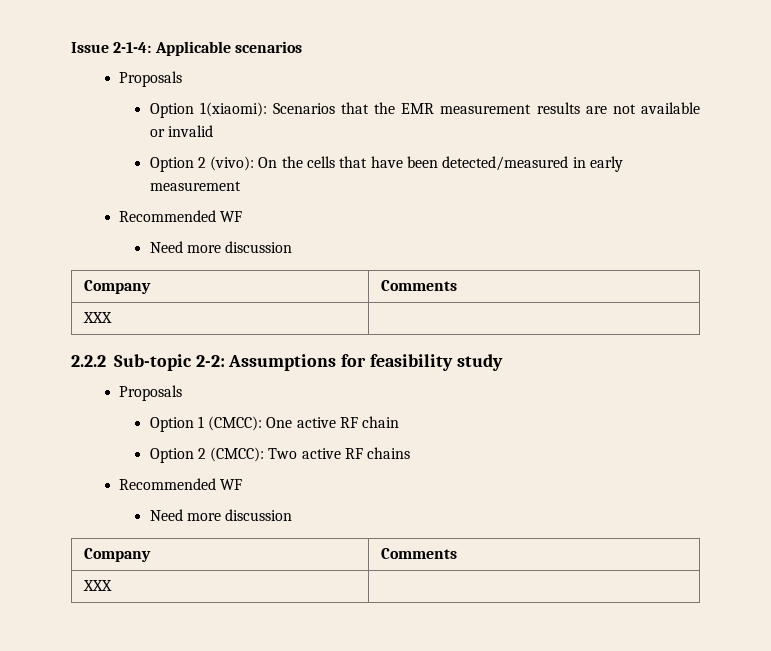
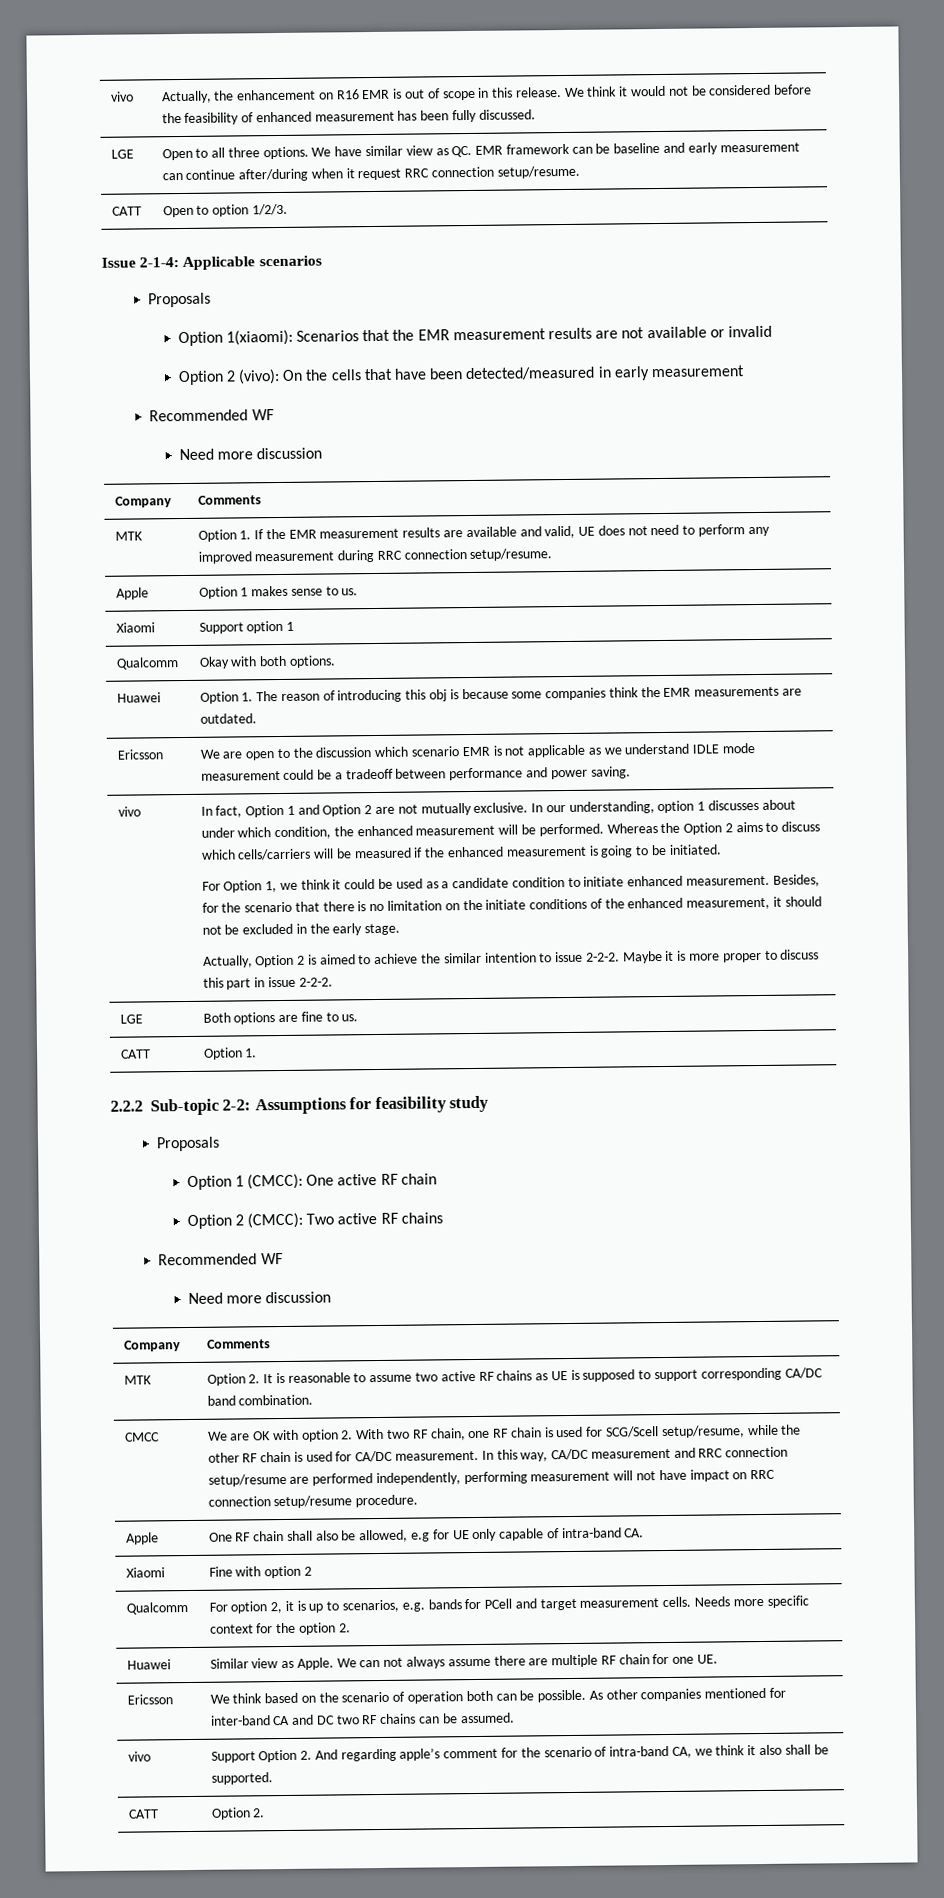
(71, 47) none -> [110,91,134,102] [161,84,813,104] [161,109,536,125] [110,149,134,159] [161,142,800,161] [161,165,580,182] [111,206,142,216] [162,203,288,218] vivo | Actually, the enhancement on R16 EMR is out of scope in this release. We think it would not be considered before the feasibility of enhanced measurement has been fully discussed. // LGE | Open to all three options. We have similar view as QC. EMR framework can be baseline and early measurement can continue after/during when it request RRC connection setup/resume. // CATT | Open to option 1/2/3. //
[82,312,112,323] XXX | -> [114,531,143,541] [197,524,770,542] [197,548,553,564] [115,587,149,600] [198,585,359,599] [115,622,155,633] [198,620,295,634] [115,657,179,670] [198,655,336,669] [116,692,161,703] [199,686,802,704] [199,713,257,724] [116,749,163,760] [199,743,755,761] [200,766,631,781] [117,806,141,817] [200,799,796,818] [200,821,821,840] [200,844,722,861] [201,874,820,893] [201,896,822,913] [201,923,401,936] [202,949,820,968] [202,976,333,990] [119,1014,143,1024] [202,1011,359,1025] [120,1049,151,1059] [203,1047,258,1060] MTK | Option 1. If the EMR measurement results are available and valid, UE does not need to perform any improved measurement during RRC connection setup/resume. // Apple | Option 1 makes sense to us. // Xiaomi | Support option 1 // Qualcomm | Okay with both options. // Huawei | Option 1. The reason of introducing this obj is because some companies think the EMR measurements are outdated. // Ericsson | We are open to the discussion which scenario EMR is not applicable as we understand IDLE mode measurement could be a tradeoff between performance and power saving. // vivo | In fact, Option 1 and Option 2 are not mutually exclusive. In our understanding, option 1 discusses about under which condition, the enhanced measurement will be performed. Whereas the Option 2 aims to discuss which cells/carriers will be measured if the enhanced measurement is going to be initiated. // For Option 1, we think it could be used as a candidate condition to initiate enhanced measurement. Besides, for the scenario that there is no limitation on the initiate conditions of the enhanced measurement, it should not be excluded in the early stage. // Actually, Option 2 is aimed to achieve the similar intention to issue 2-2-2. Maybe it is more proper to discuss this part in issue 2-2-2. // LGE | Both options are fine to us. // CATT | Option 1.
[82,580,112,591] XXX | -> [123,1375,152,1385] [206,1367,823,1386] [206,1394,314,1406] [124,1432,160,1442] [207,1424,802,1442] [207,1446,789,1463] [207,1469,776,1487] [207,1494,419,1509] [125,1532,159,1545] [208,1527,645,1543] [125,1567,165,1578] [208,1565,312,1579] [125,1602,188,1615] [208,1595,809,1614] [209,1622,351,1635] [126,1659,171,1670] [209,1653,718,1670] [126,1694,173,1705] [209,1687,786,1704] [210,1712,515,1726] [127,1751,151,1762] [210,1744,829,1763] [210,1772,273,1785] [127,1809,159,1819] [210,1807,266,1820] MTK | Option 2. It is reasonable to assume two active RF chains as UE is supposed to support corresponding CA/DC band combination. // CMCC | We are OK with option 2. With two RF chain, one RF chain is used for SCG/Scell setup/resume, while the other RF chain is used for CA/DC measurement. In this way, CA/DC measurement and RRC connection setup/resume are performed independently, performing measurement will not have impact on RRC connection setup/resume procedure. // Apple | One RF chain shall also be allowed, e.g for UE only capable of intra-band CA. // Xiaomi | Fine with option 2 // Qualcomm | For option 2, it is up to scenarios, e.g. bands for PCell and target measurement cells. Needs more specific context for the option 2. // Huawei | Similar view as Apple. We can not always assume there are multiple RF chain for one UE. // Ericsson | We think based on the scenario of operation both can be possible. As other companies mentioned for inter-band CA and DC two RF chains can be assumed. // vivo | Support Option 2. And regarding apple’s comment for the scenario of intra-band CA, we think it also shall be supported. // CATT | Option 2.

